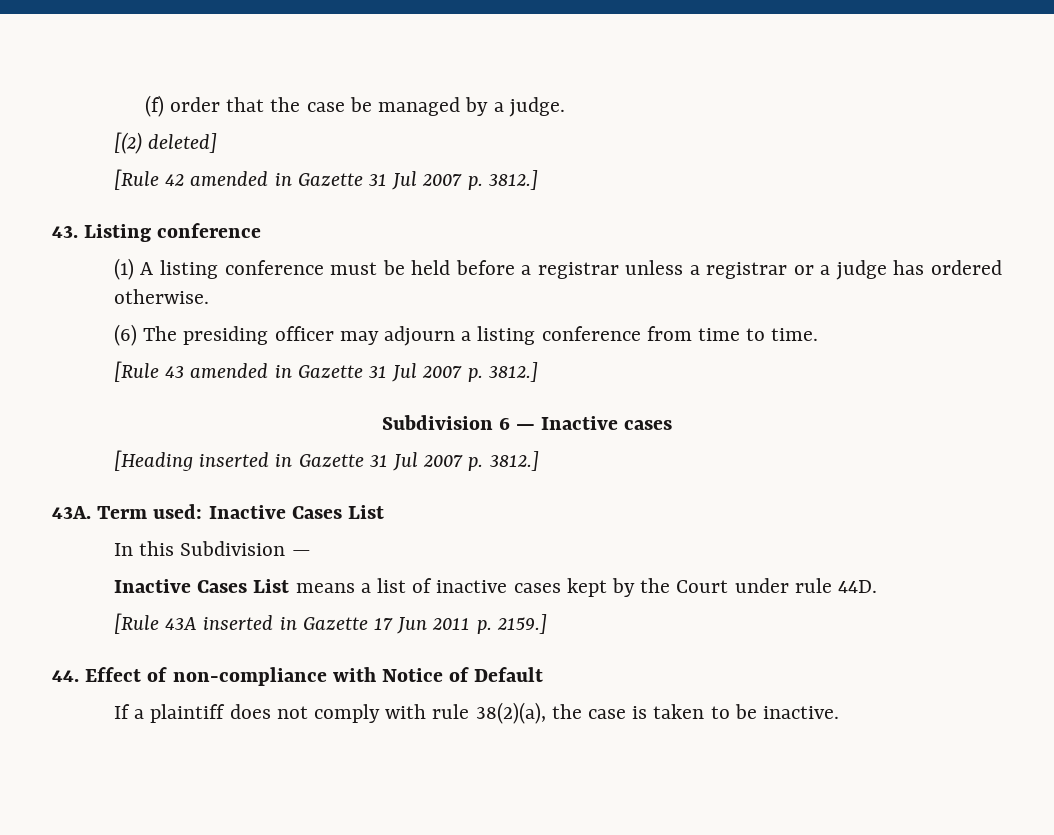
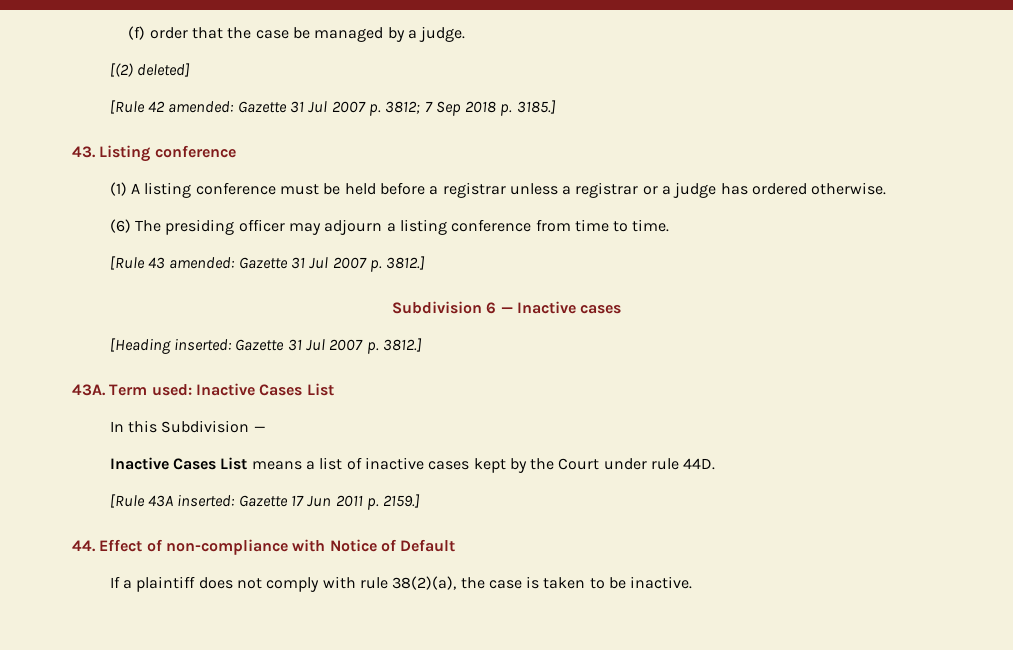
[190,170,538,190] amended in Gazette 31 Jul 2007 p. 3812.] -> [168,100,556,116] amended: Gazette 31 Jul 2007 p. 3812; 7 Sep 2018 p. 3185.]
[190,363,292,378] amended in -> [169,257,236,269] amended:
[199,452,293,467] inserted in -> [173,338,232,351] inserted:
[203,615,297,630] inserted in -> [177,494,236,507] inserted:

